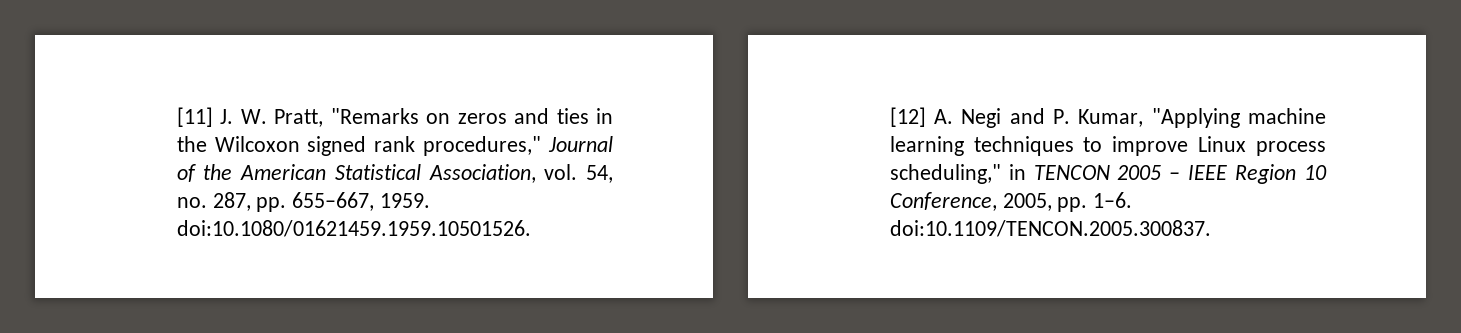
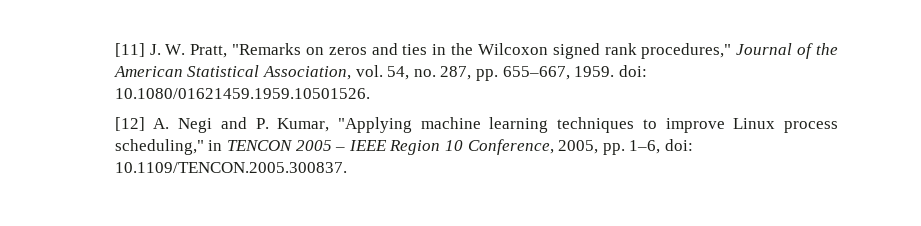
[176,220,531,237] doi:10.1080/01621459.1959.10501526. -> [618,65,647,77] [114,88,370,99] doi: 10.1080/01621459.1959.10501526.
[1093,192,1133,208] [889,220,1211,237] 1–6. doi:10.1109/TENCON.2005.300837. -> [629,139,693,154] [114,162,347,173] 1–6, doi: 10.1109/TENCON.2005.300837.

